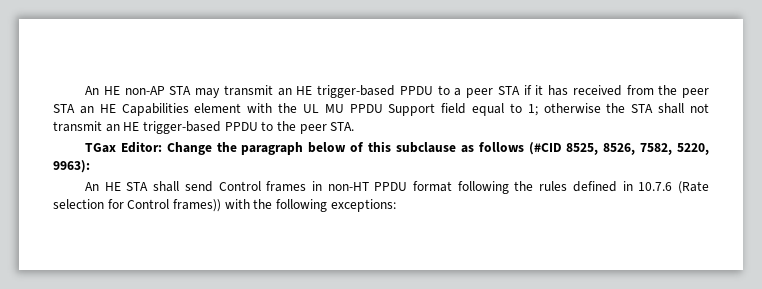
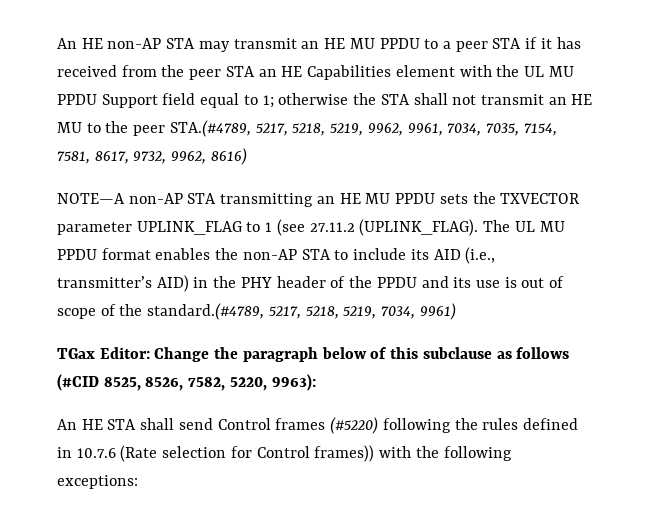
[317,85,396,98] trigger-based -> [349,38,375,49] MU
[142,121,258,134] trigger-based PPDU -> [57,122,82,133] MU
[330,122,355,131] STA. -> [169,120,557,137] [57,148,247,165] [57,192,580,207] [57,219,565,236] [57,247,496,264] [57,275,565,292] [57,303,456,320] STA.(#4789, 5217, 5218, 5219, 9962, 9961, 7034, 7035, 7154, 7581, 8617, 9732, 9962, 8616) // NOTE—A non-AP STA transmitting an HE MU PPDU sets the TXVECTOR parameter UPLINK_FLAG to 1 (see 27.11.2 (UPLINK_FLAG). The UL MU PPDU format enables the non-AP STA to include its AID (i.e., transmitter’s AID) in the PHY header of the PPDU and its use is out of scope of the standard.(#4789, 5217, 5218, 5219, 7034, 9961)
[311,181,453,192] in non-HT PPDU format -> [330,417,379,434] (#5220)

